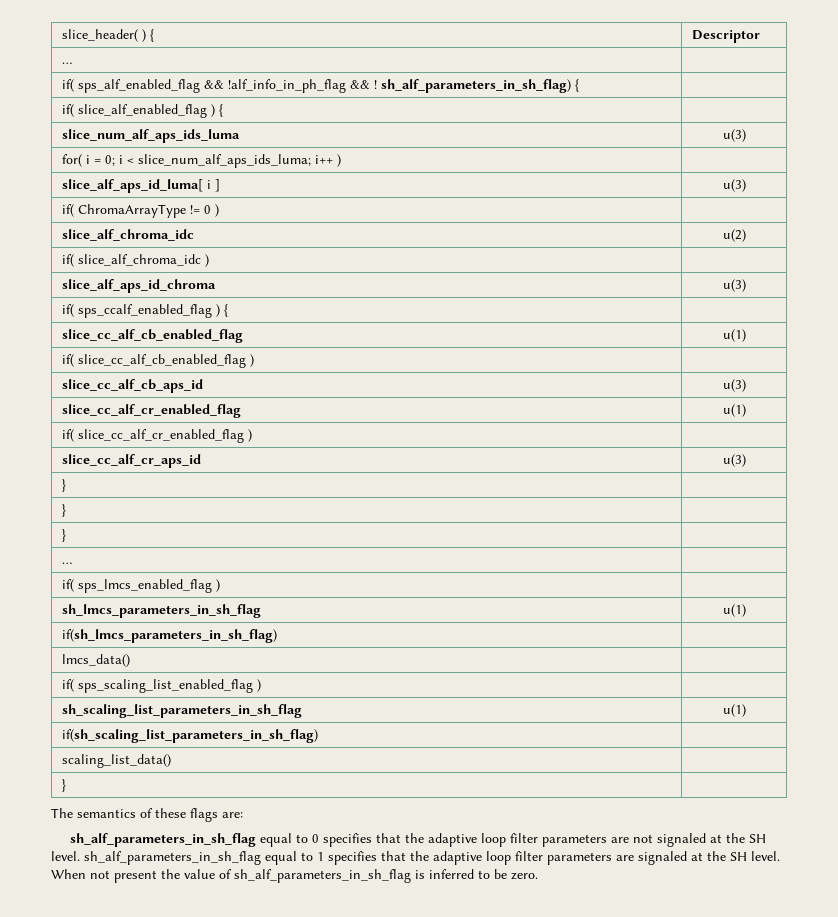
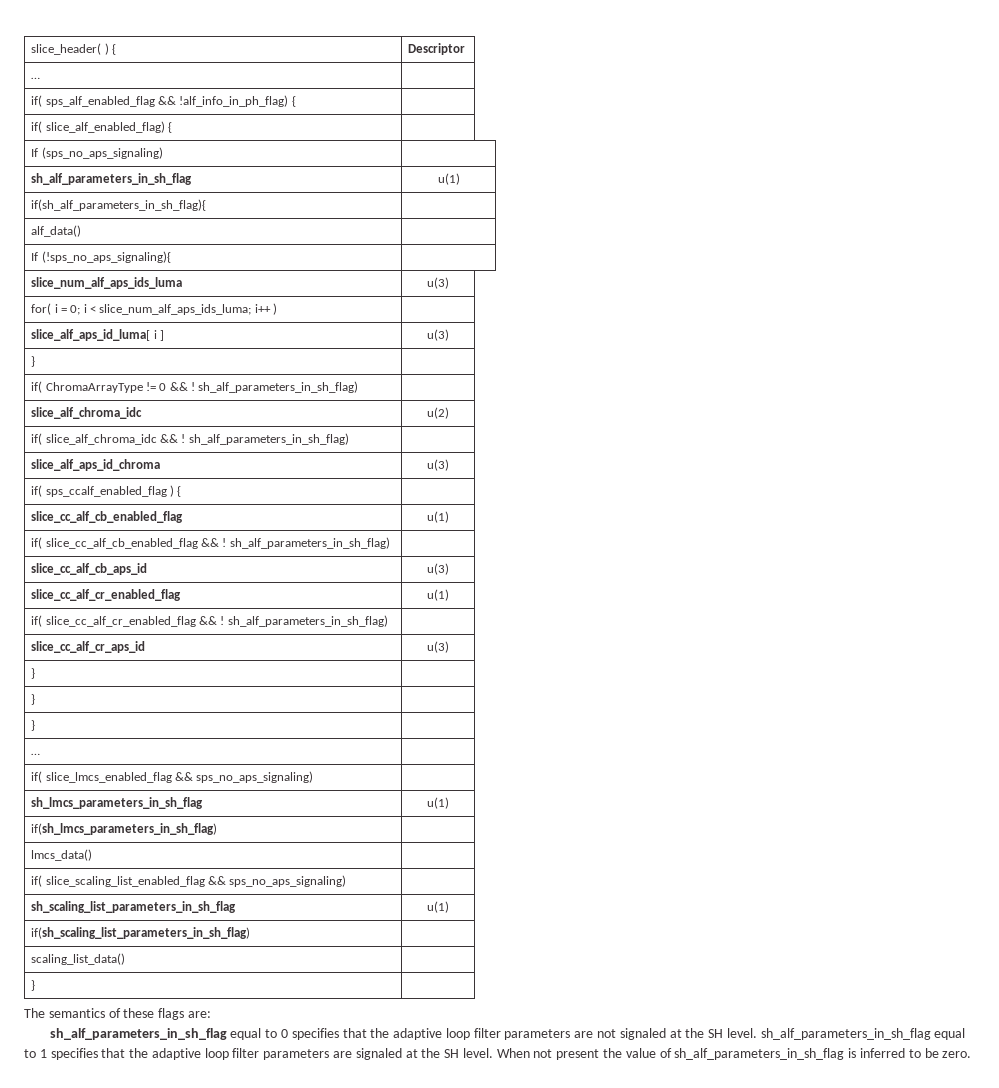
[227,79,571,93] !alf_info_in_ph_flag && ! sh_alf_parameters_in_sh_flag) -> [179,95,289,107] !alf_info_in_ph_flag)
[77,104,223,118] slice_alf_enabled_flag ) { | -> [45,121,172,133] [31,147,163,159] [31,173,193,185] [437,173,460,185] [31,199,207,211] [31,225,82,237] [31,251,171,263] slice_alf_enabled_flag) { | // If (sps_no_aps_signaling) | // sh_alf_parameters_in_sh_flag | u(1) // if(sh_alf_parameters_in_sh_flag){ | // alf_data() | // If (!sps_no_aps_signaling){ |
(746, 185) none -> [31,356,36,367] // } |
[214,204,219,217] ) -> [169,381,359,393] && ! sh_alf_parameters_in_sh_flag)
[204,254,209,267] ) -> [159,433,349,445] && ! sh_alf_parameters_in_sh_flag)
[249,354,254,367] ) -> [200,537,390,549] && ! sh_alf_parameters_in_sh_flag)
[247,429,252,442] ) -> [198,615,388,627] && ! sh_alf_parameters_in_sh_flag)
[77,579,220,593] sps_lmcs_enabled_flag ) -> [45,771,314,783] slice_lmcs_enabled_flag && sps_no_aps_signaling)
[77,679,261,693] sps_scaling_list_enabled_flag ) -> [45,875,347,887] slice_scaling_list_enabled_flag && sps_no_aps_signaling)

